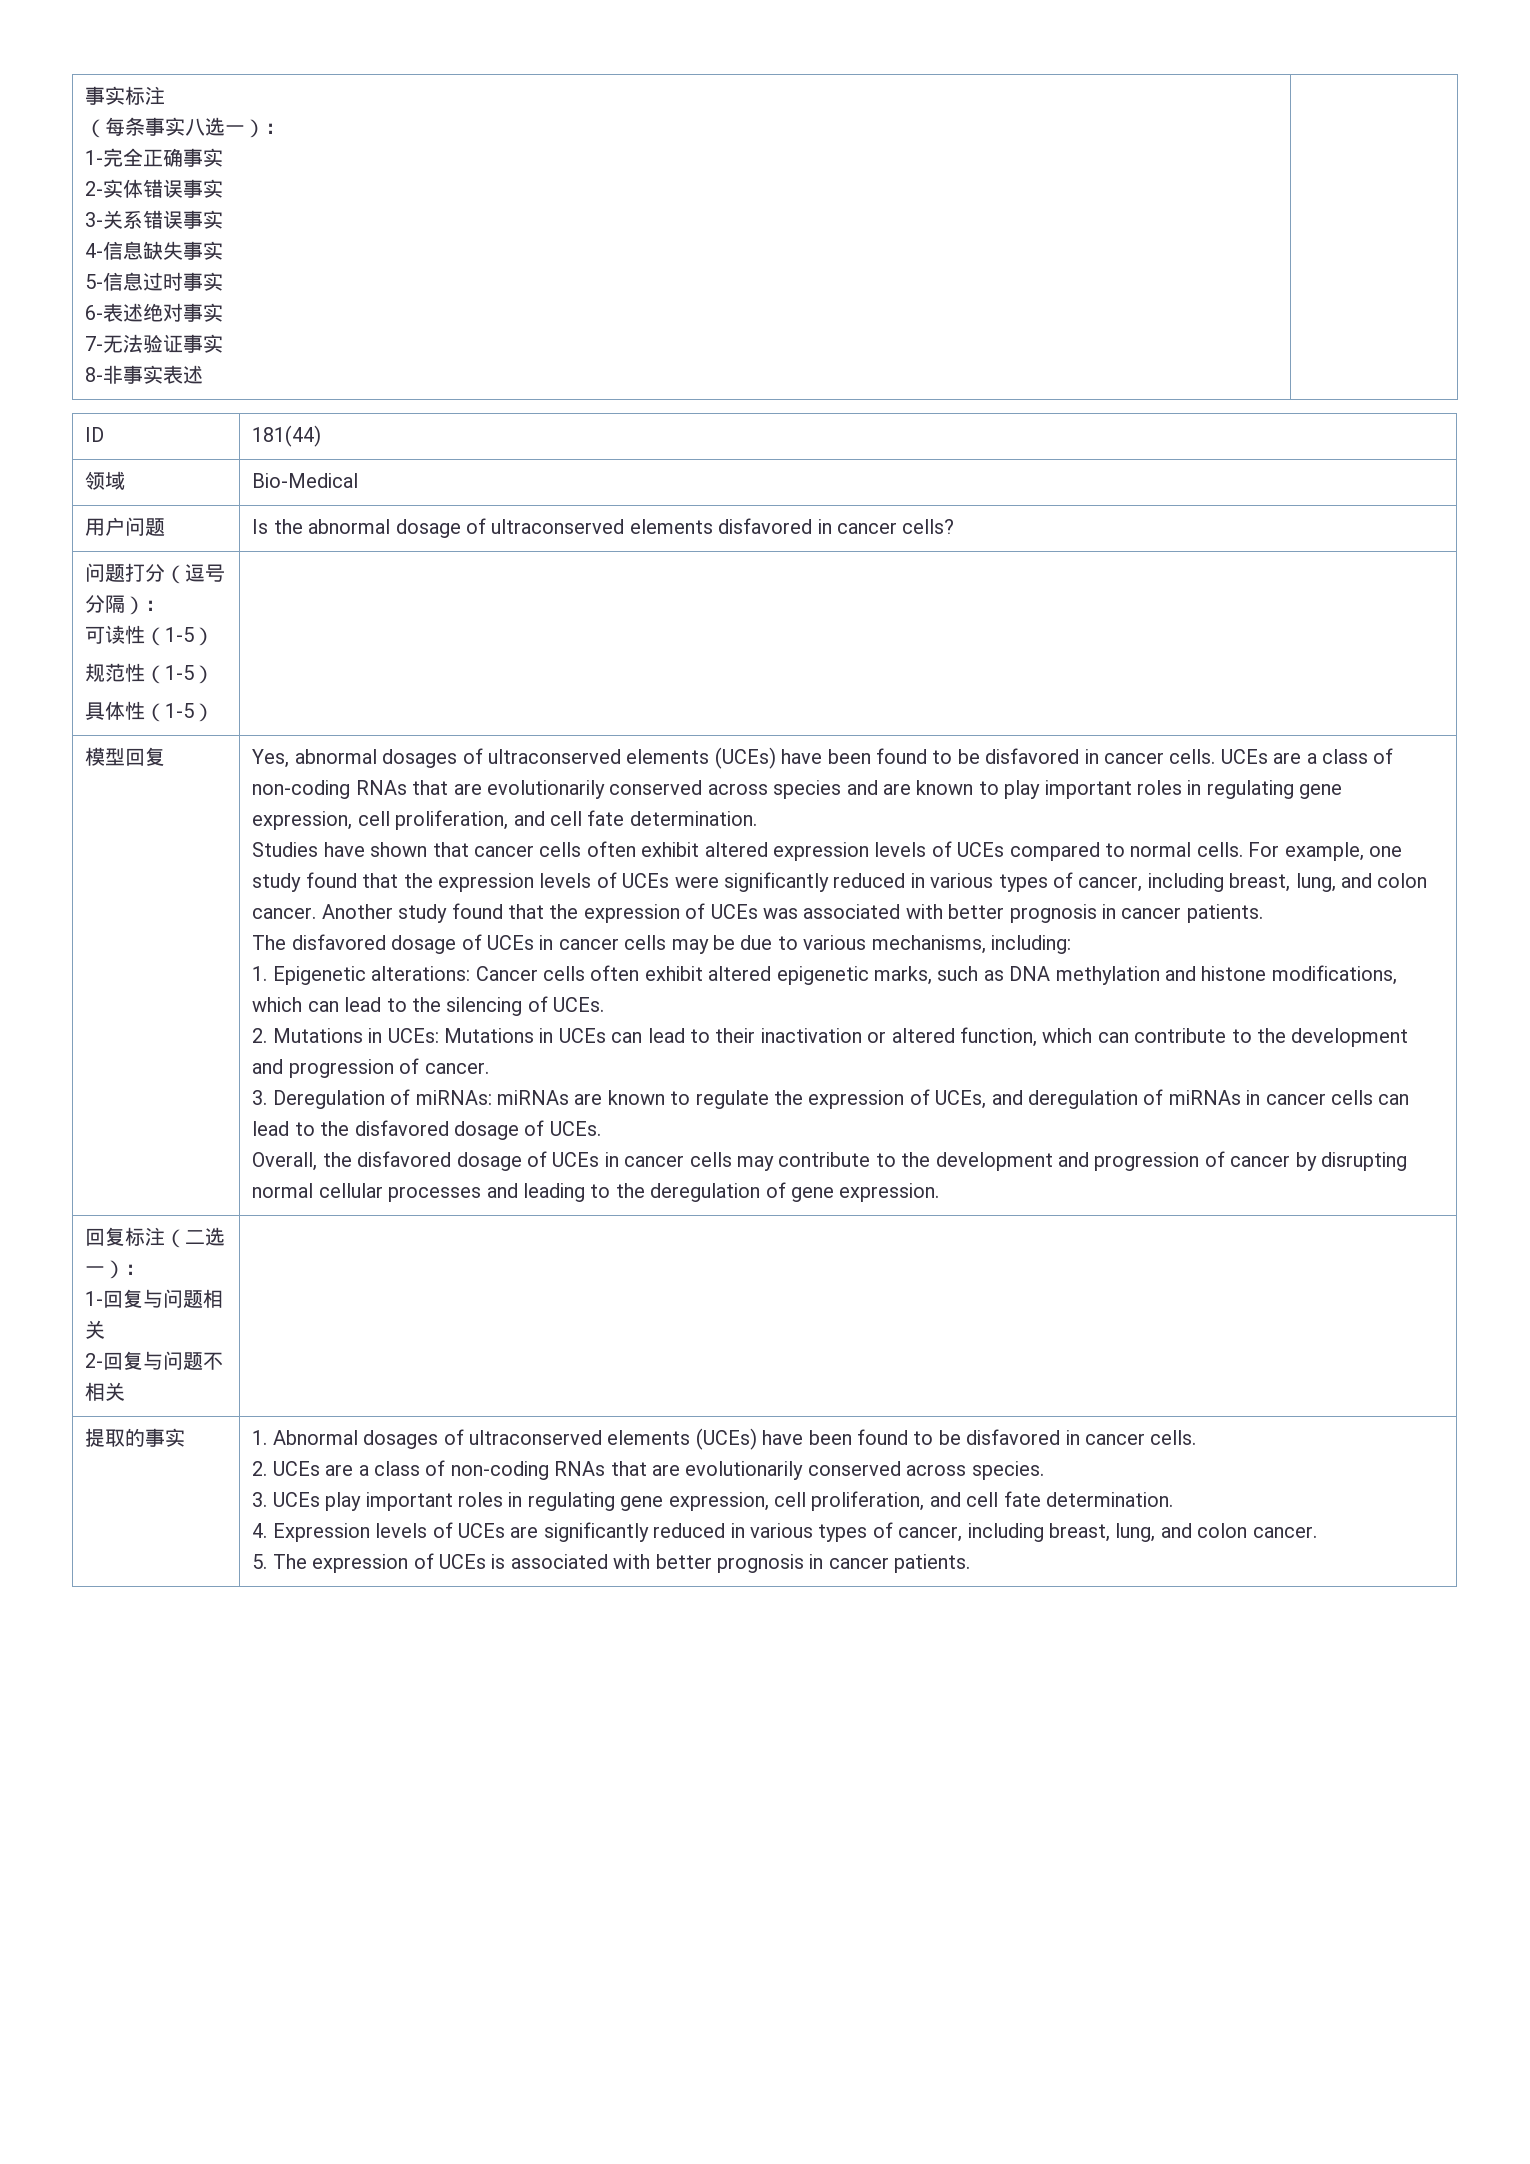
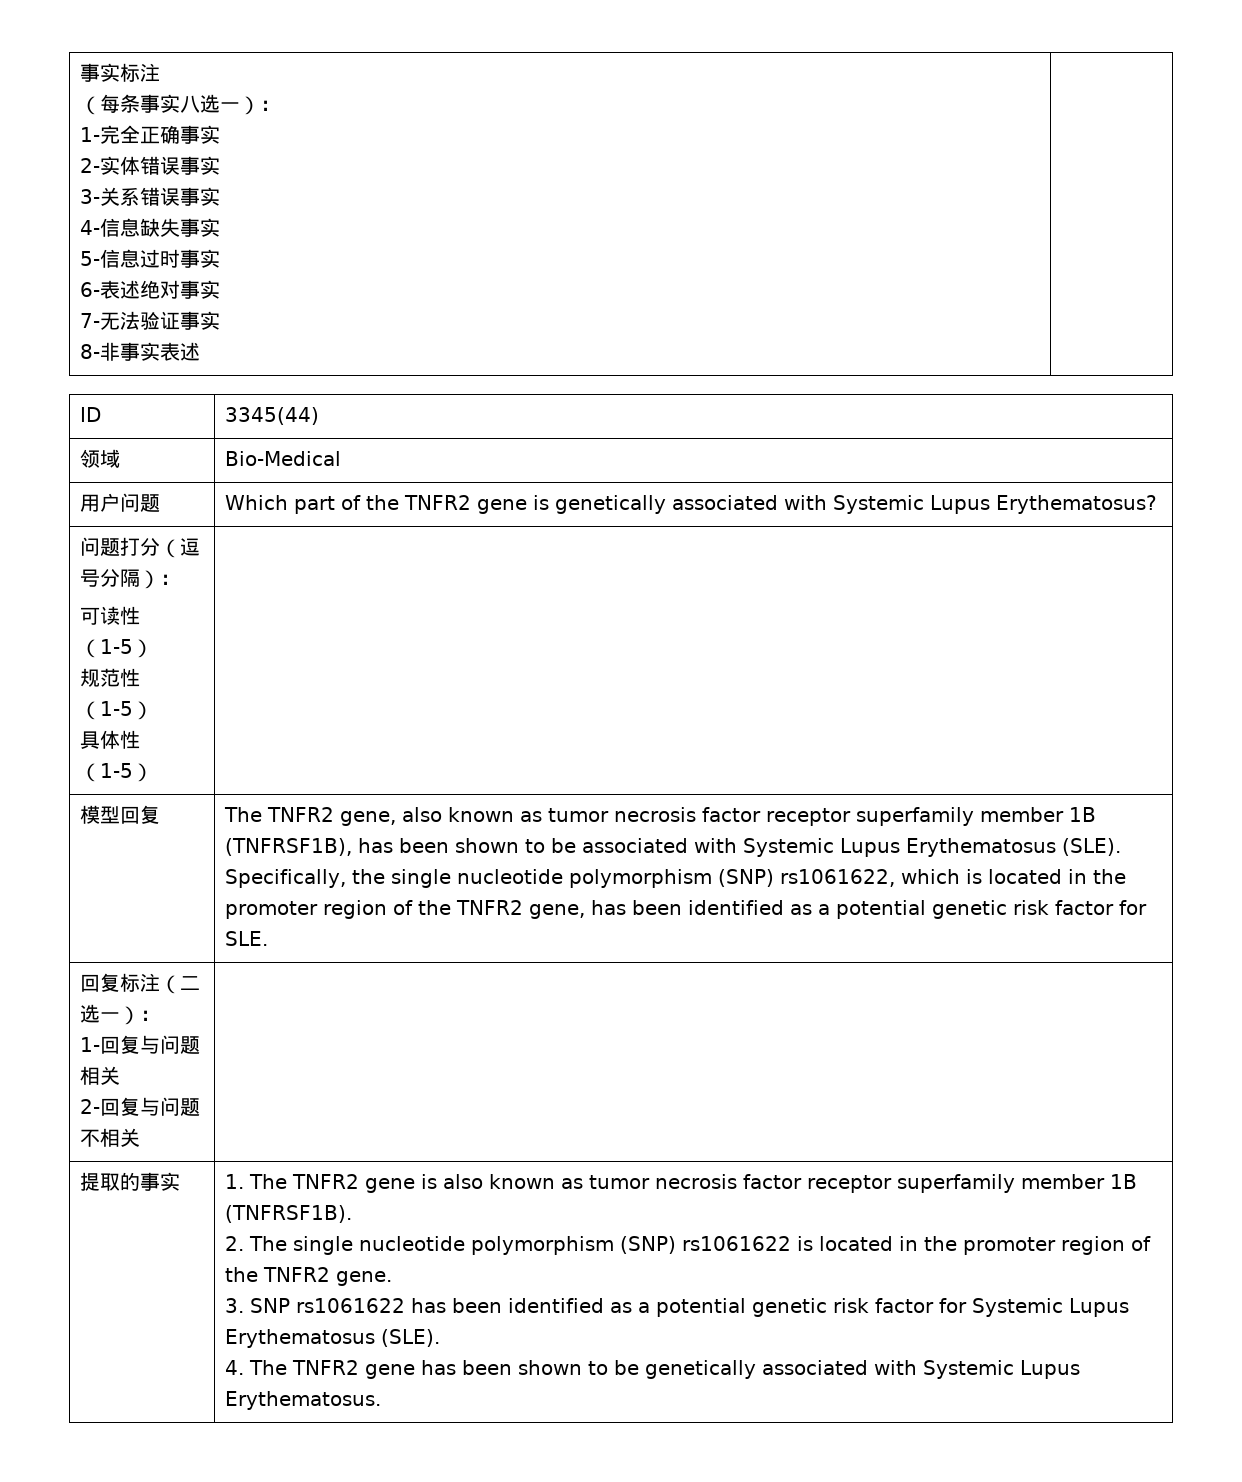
[252,425,322,447] 181(44) -> [225,407,320,425] 3345(44)
[252,518,955,538] Is the abnormal dosage of ultraconserved elements disfavored in cancer cells? -> [225,495,1158,514] Which part of the TNFR2 gene is genetically associated with Systemic Lupus Erythematosus?
[252,747,1394,769] [252,780,1343,799] [252,810,757,830] [252,841,1403,861] [252,872,1428,892] [252,903,1263,923] [252,934,1072,954] [252,965,1397,985] [252,996,605,1016] [252,1027,1409,1047] [252,1058,489,1078] [252,1089,1410,1109] [252,1120,601,1140] [252,1151,1408,1171] [252,1182,940,1202] Yes, abnormal dosages of ultraconserved elements (UCEs) have been found to be disfavored in cancer cells. UCEs are a class of non-coding RNAs that are evolutionarily conserved across species and are known to play important roles in regulating gene expression, cell proliferation, and cell fate determination. // Studies have shown that cancer cells often exhibit altered expression levels of UCEs compared to normal cells. For example, one study found that the expression levels of UCEs were significantly reduced in various types of cancer, including breast, lung, and colon cancer. Another study found that the expression of UCEs was associated with better prognosis in cancer patients. // The disfavored dosage of UCEs in cancer cells may be due to various mechanisms, including: // 1. Epigenetic alterations: Cancer cells often exhibit altered epigenetic marks, such as DNA methylation and histone modifications, which can lead to the silencing of UCEs. // 2. Mutations in UCEs: Mutations in UCEs can lead to their inactivation or altered function, which can contribute to the development and progression of cancer. // 3. Deregulation of miRNAs: miRNAs are known to regulate the expression of UCEs, and deregulation of miRNAs in cancer cells can lead to the disfavored dosage of UCEs. // Overall, the disfavored dosage of UCEs in cancer cells may contribute to the development and progression of cancer by disrupting normal cellular processes and leading to the deregulation of gene expression. -> [224,807,1097,826] [225,838,1122,857] [225,869,1127,888] [225,900,1148,919] [225,931,269,946] The TNFR2 gene, also known as tumor necrosis factor receptor superfamily member 1B (TNFRSF1B), has been shown to be associated with Systemic Lupus Erythematosus (SLE). Specifically, the single nucleotide polymorphism (SNP) rs1061622, which is located in the promoter region of the TNFR2 gene, has been identified as a potential genetic risk factor for SLE.
[272,1428,1197,1450] [252,1460,1044,1480] [252,1491,1174,1511] [252,1522,1317,1542] [252,1553,971,1573] Abnormal dosages of ultraconserved elements (UCEs) have been found to be disfavored in cancer cells. // 2. UCEs are a class of non-coding RNAs that are evolutionarily conserved across species. // 3. UCEs play important roles in regulating gene expression, cell proliferation, and cell fate determination. // 4. Expression levels of UCEs are significantly reduced in various types of cancer, including breast, lung, and colon cancer. // 5. The expression of UCEs is associated with better prognosis in cancer patients. -> [249,1174,1138,1193] [225,1205,353,1223] [225,1236,1152,1255] [225,1267,393,1286] [225,1298,1130,1317] [225,1329,441,1348] [225,1360,1081,1379] [225,1391,382,1410] The TNFR2 gene is also known as tumor necrosis factor receptor superfamily member 1B (TNFRSF1B). // 2. The single nucleotide polymorphism (SNP) rs1061622 is located in the promoter region of the TNFR2 gene. // 3. SNP rs1061622 has been identified as a potential genetic risk factor for Systemic Lupus Erythematosus (SLE). // 4. The TNFR2 gene has been shown to be genetically associated with Systemic Lupus Erythematosus.

